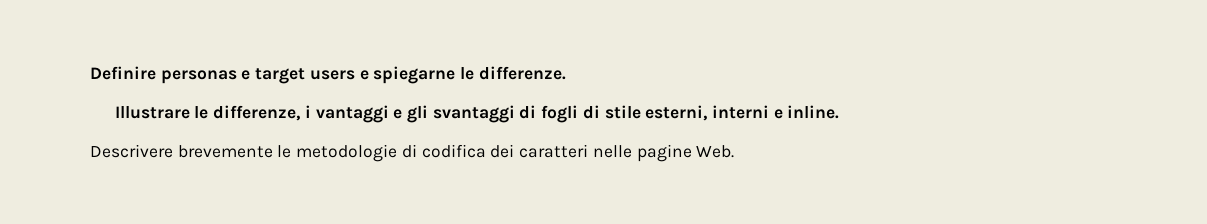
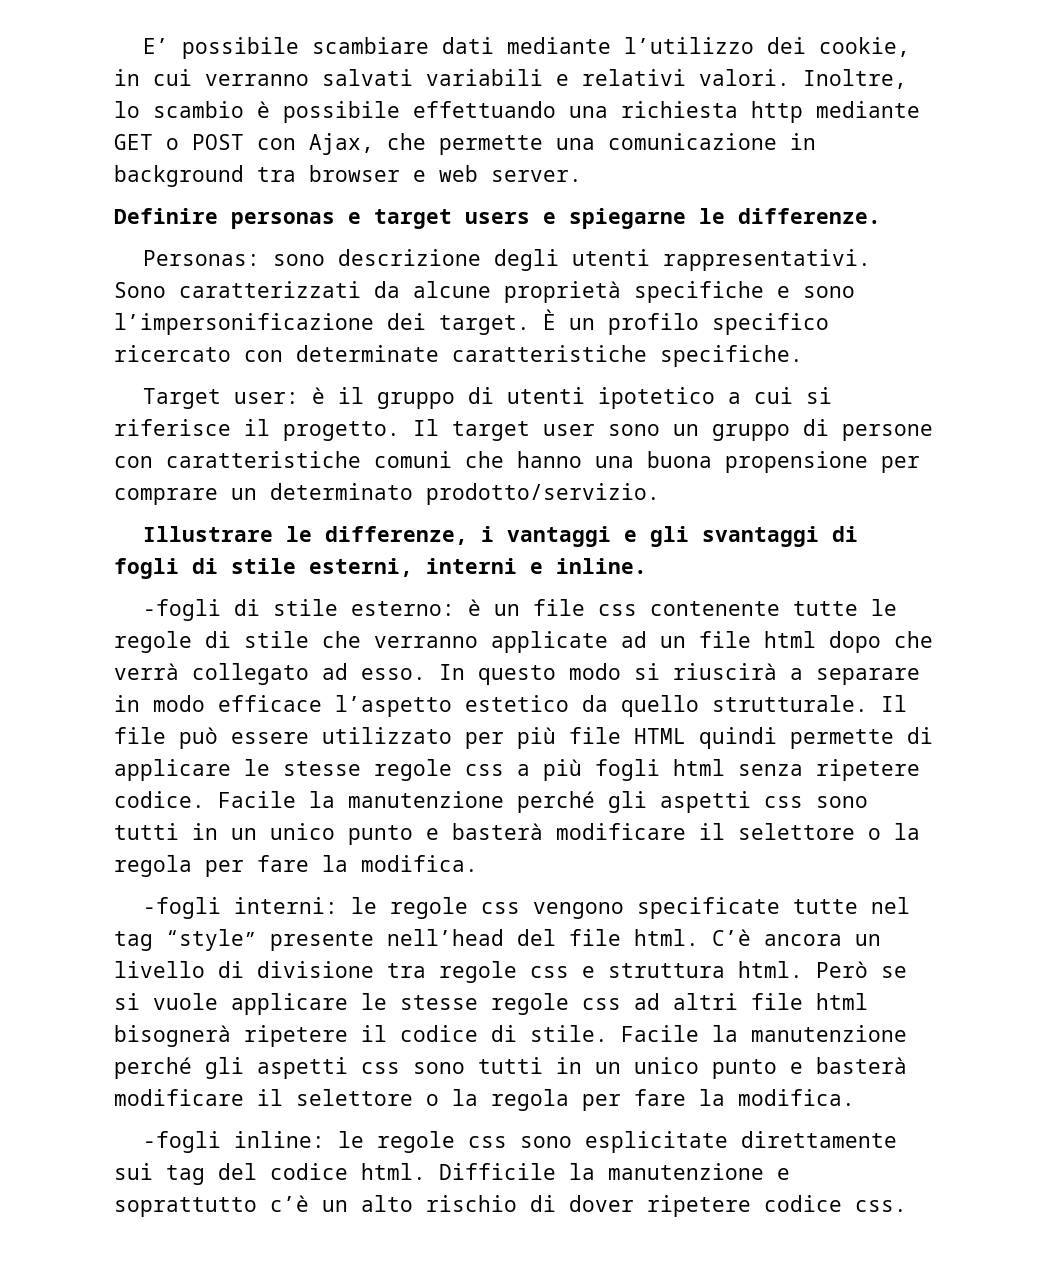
(90, 73) none -> [143,37,911,59] [114,69,907,89] [114,101,920,123] [114,133,816,155] [114,165,582,187] E’ possibile scambiare dati mediante l’utilizzo dei cookie, in cui verranno salvati variabili e relativi valori. Inoltre, lo scambio è possibile effettuando una richiesta http mediante GET o POST con Ajax, che permette una comunicazione in background tra browser e web server. //
(566, 73) none -> [143,249,872,271] [114,281,855,303] [114,309,829,335] [114,345,803,367] [143,387,833,409] [114,419,933,441] [114,451,920,473] [114,483,660,505] // Personas: sono descrizione degli utenti rappresentativi. Sono caratterizzati da alcune proprietà specifiche e sono l’impersonificazione dei target. È un profilo specifico ricercato con determinate caratteristiche specifiche. // Target user: è il gruppo di utenti ipotetico a cui si riferisce il progetto. Il target user sono un gruppo di persone con caratteristiche comuni che hanno una buona propensione per comprare un determinato prodotto/servizio.
[90,144,735,162] Descrivere brevemente le metodologie di codifica dei caratteri nelle pagine Web. -> [143,599,898,621] [114,631,933,653] [114,663,920,685] [114,695,907,717] [114,727,933,749] [114,759,920,781] [114,791,868,813] [114,823,920,845] [114,855,478,877] [143,897,911,919] [114,929,881,951] [114,961,907,983] [114,993,868,1015] [114,1025,907,1047] [114,1057,907,1079] [114,1089,855,1111] [143,1131,898,1153] [114,1163,790,1185] [114,1195,907,1217] -fogli di stile esterno: è un file css contenente tutte le regole di stile che verranno applicate ad un file html dopo che verrà collegato ad esso. In questo modo si riuscirà a separare in modo efficace l’aspetto estetico da quello strutturale. Il file può essere utilizzato per più file HTML quindi permette di applicare le stesse regole css a più fogli html senza ripetere codice. Facile la manutenzione perché gli aspetti css sono tutti in un unico punto e basterà modificare il selettore o la regola per fare la modifica. // -fogli interni: le regole css vengono specificate tutte nel tag “style” presente nell’head del file html. C’è ancora un livello di divisione tra regole css e struttura html. Però se si vuole applicare le stesse regole css ad altri file html bisognerà ripetere il codice di stile. Facile la manutenzione perché gli aspetti css sono tutti in un unico punto e basterà modificare il selettore o la regola per fare la modifica. // -fogli inline: le regole css sono esplicitate direttamente sui tag del codice html. Difficile la manutenzione e soprattutto c’è un alto rischio di dover ripetere codice css.

